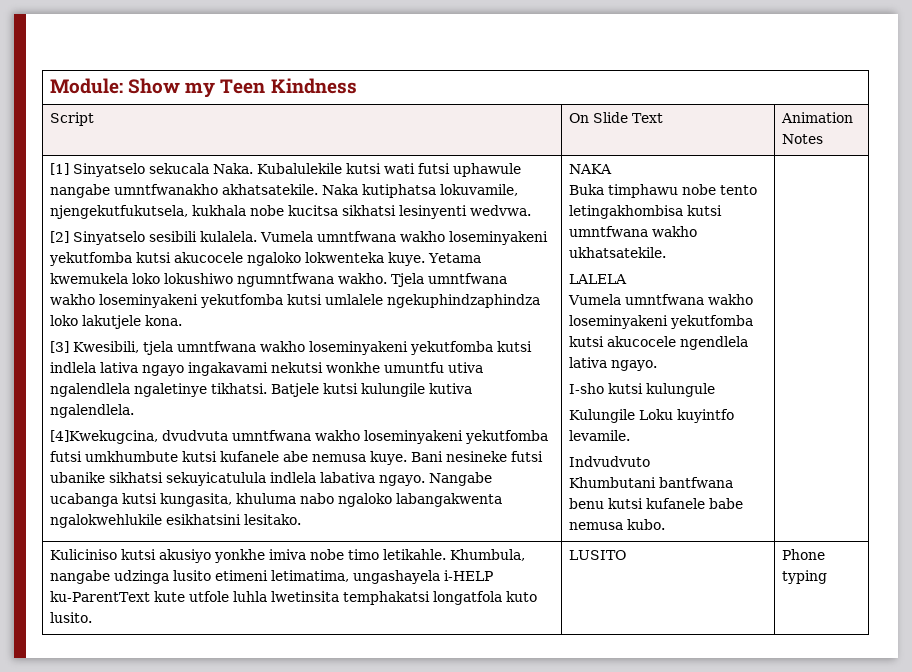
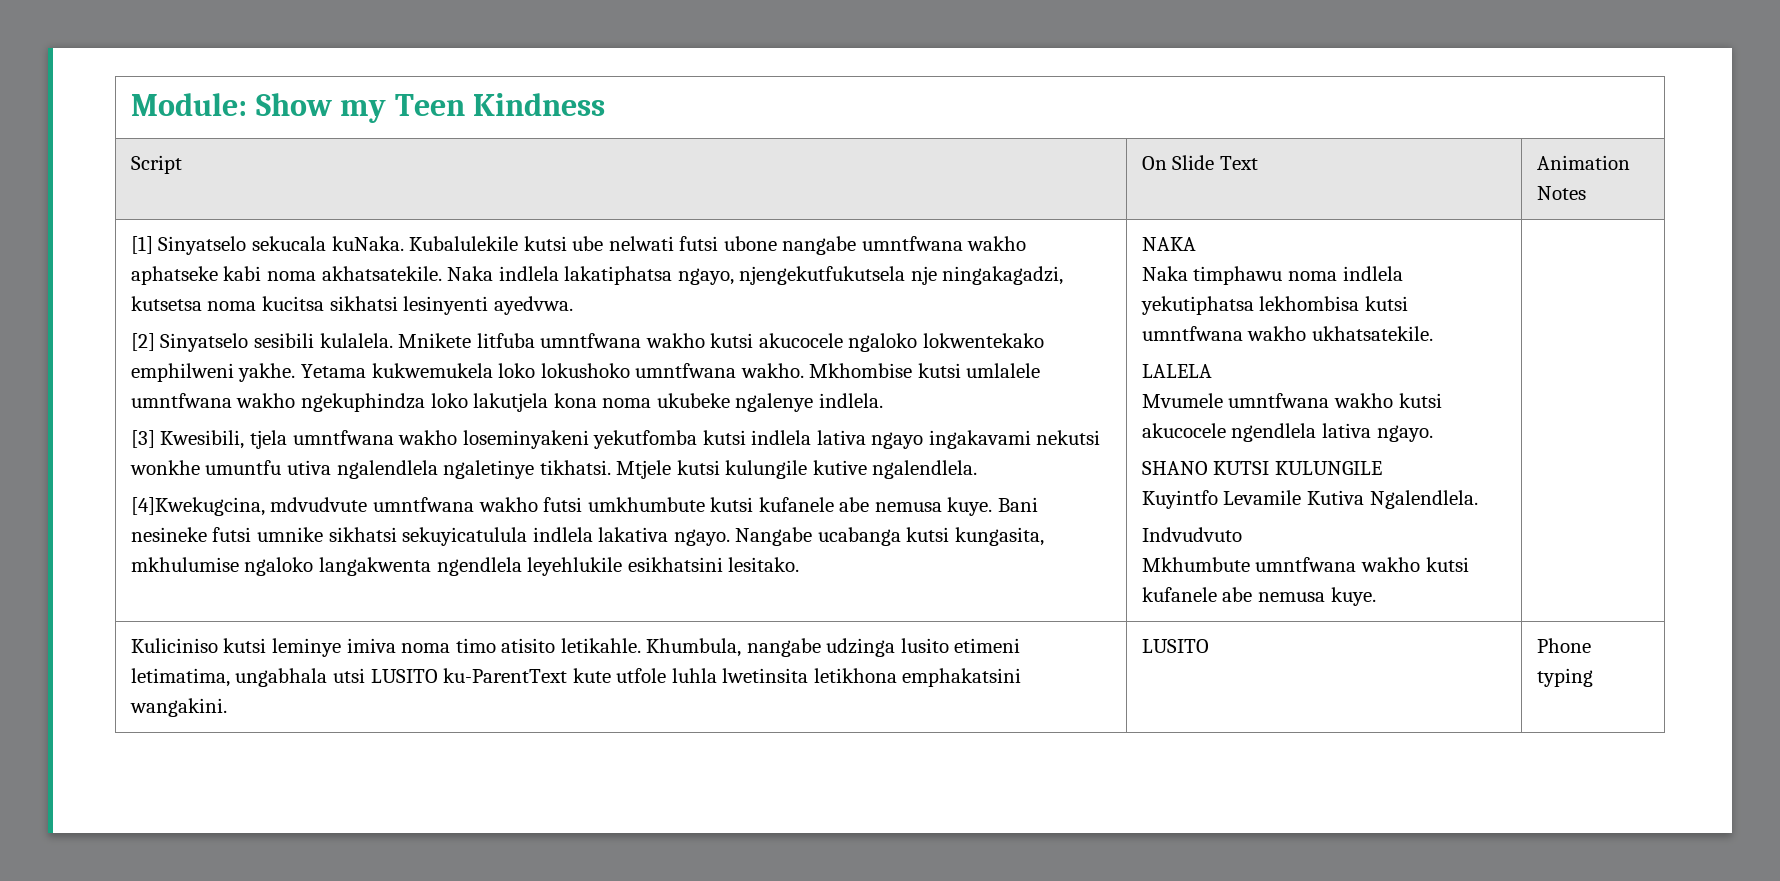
[213,163,254,174] Naka. -> [331,236,404,251] kuNaka.
[384,163,522,177] [50,184,519,198] [50,205,285,219] wati futsi uphawule nangabe umntfwanakho akhatsatekile. Naka kutiphatsa lokuvamile, njengekutfukutsela, kukhala nobe -> [572,236,1027,255] [130,266,1064,285] [130,296,257,311] ube nelwati futsi ubone nangabe umntfwana wakho aphatseke kabi noma akhatsatekile. Naka indlela lakatiphatsa ngayo, njengekutfukutsela nje ningakagadzi, kutsetsa noma
[470,205,532,216] wedvwa. -> [493,296,573,315] ayedvwa.
[260,231,549,245] [49,252,482,266] [50,273,508,287] [50,294,541,308] [50,315,183,329] Vumela umntfwana wakho loseminyakeni yekutfomba kutsi akucocele ngaloko lokwenteka kuye. Yetama kwemukela loko lokushiwo ngumntfwana wakho. Tjela umntfwana wakho loseminyakeni yekutfomba kutsi umlalele ngekuphindzaphindza loko lakutjele kona. -> [398,333,1044,352] [130,363,1041,382] [130,393,883,412] Mnikete litfuba umntfwana wakho kutsi akucocele ngaloko lokwentekako emphilweni yakhe. Yetama kukwemukela loko lokushoko umntfwana wakho. Mkhombise kutsi umlalele umntfwana wakho ngekuphindza loko lakutjela kona noma ukubeke ngalenye indlela.
[271,383,320,397] Batjele -> [616,460,672,479] Mtjele
[429,383,473,394] kutiva -> [812,460,867,475] kutive
[162,430,549,444] dvudvuta umntfwana wakho loseminyakeni yekutfomba -> [270,497,538,512] mdvudvute umntfwana wakho
[50,472,106,483] ubanike -> [256,527,323,542] umnike
[320,472,376,483] labativa -> [598,527,669,542] lakativa
[236,493,503,507] [50,514,302,528] [569,164,613,174] [569,184,758,198] [569,205,684,219] khuluma nabo ngaloko labangakwenta ngalokwehlukile esikhatsini lesitako. | NAKA // Buka timphawu nobe tento letingakhombisa -> [130,557,800,576] [1141,237,1196,251] [1141,266,1403,285] [1140,296,1360,315] mkhulumise ngaloko langakwenta ngendlela leyehlukile esikhatsini lesitako. | NAKA // Naka timphawu noma indlela yekutiphatsa lekhombisa
[568,294,754,305] [569,315,754,329] Vumela umntfwana wakho loseminyakeni yekutfomba -> [1141,393,1393,408] Mvumele umntfwana wakho
[569,383,716,397] [569,409,735,423] [569,430,631,441] [569,456,651,467] [569,477,734,488] [569,498,744,509] [569,519,666,530] [50,549,380,563] I-sho kutsi kulungule // Kulungile Loku kuyintfo levamile. // Indvudvuto // Khumbutani bantfwana benu kutsi kufanele babe nemusa kubo. | // Kuliciniso kutsi akusiyo yonkhe imiva nobe timo -> [1141,461,1382,475] [1141,490,1478,509] [1141,527,1242,542] [1141,557,1469,572] [1141,587,1376,606] [130,638,556,657] SHANO KUTSI KULUNGILE // Kuyintfo Levamile Kutiva Ngalendlela. // Indvudvuto // Mkhumbute umntfwana wakho kutsi kufanele abe nemusa kuye. | // Kuliciniso kutsi leminye imiva noma timo atisito
[353,570,494,584] ungashayela i-HELP -> [235,668,438,687] ungabhala utsi LUSITO
[343,591,538,605] [50,612,93,623] temphakatsi longatfola kuto lusito. -> [813,668,1022,687] [129,698,227,717] letikhona emphakatsini wangakini.

